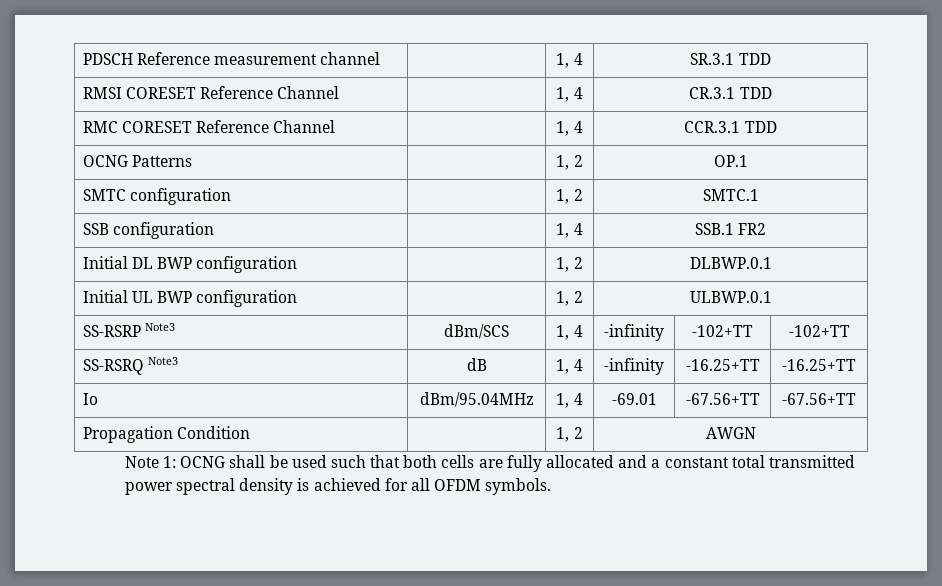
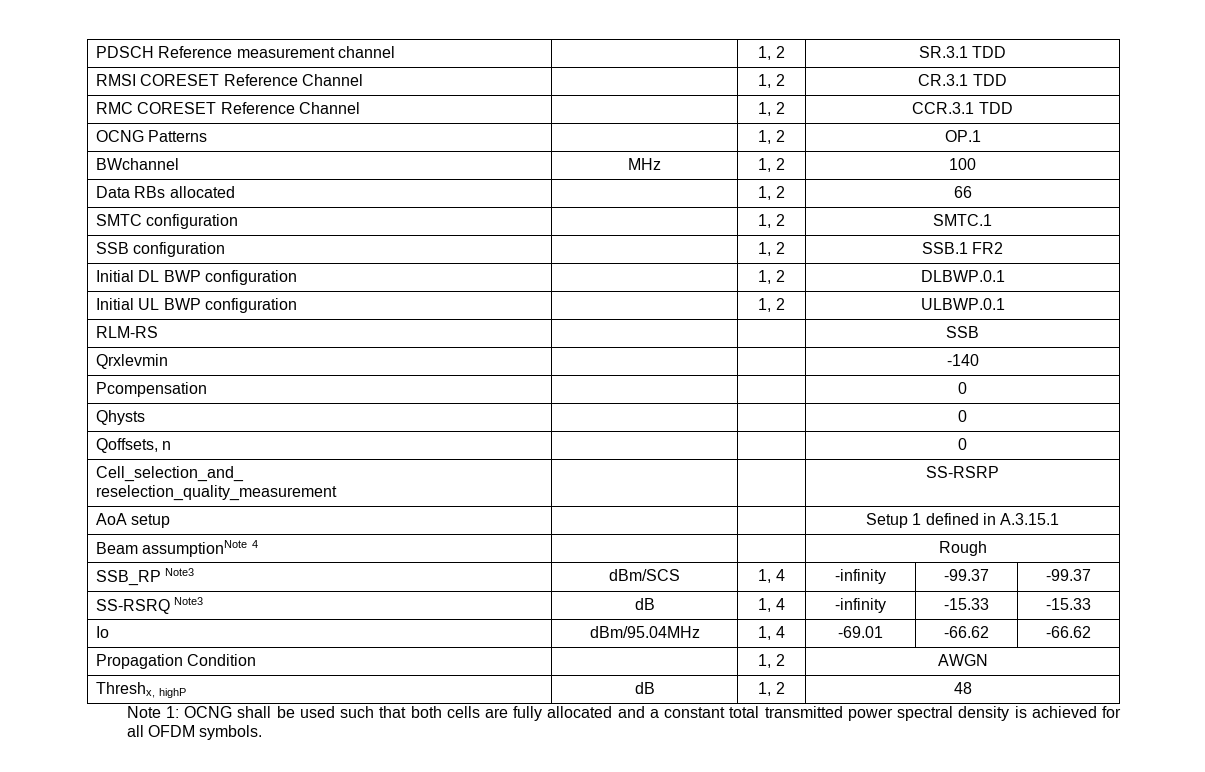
[573,53,583,65] 4 -> [775,46,785,58] 2
[573,87,583,99] 4 -> [775,74,785,86] 2
[573,121,583,133] 4 -> [775,102,785,114] 2
(748, 161) none -> [96,158,180,170] [628,158,661,170] [758,158,785,172] [949,158,976,170] [96,186,235,198] [758,186,785,200] [953,186,972,198] // BWchannel | MHz | 1, 2 | 100 // Data RBs allocated | | 1, 2 | 66
[573,223,583,235] 4 -> [775,242,785,254] 2
[82,325,141,337] SS-RSRP -> [96,326,159,338] [946,326,979,338] [96,354,169,369] [946,354,979,366] [96,382,208,397] [958,382,967,394] [96,410,146,425] [958,410,967,422] [96,438,172,453] [958,438,967,450] [96,466,245,482] [96,485,338,501] [926,466,999,478] [96,513,171,528] [865,513,1060,528] [96,540,258,557] [938,541,987,556] [96,570,162,586] RLM-RS | | | SSB // Qrxlevmin | | | -140 // Pcompensation | | | 0 // Qhysts | | | 0 // Qoffsets, n | | | 0 // Cell_selection_and_ // reselection_quality_measurement | | | SS-RSRP // AoA setup | | | Setup 1 defined in A.3.15.1 // Beam assumptionNote 4 | | | Rough // SSB_RP
[692,325,753,337] [788,325,850,337] -102+TT | -102+TT -> [944,569,989,581] [1046,569,1091,581] -99.37 | -99.37
[685,359,760,371] [782,359,856,371] -16.25+TT | -16.25+TT -> [944,598,989,610] [1046,598,1091,610] -15.33 | -15.33
[685,393,760,405] [782,393,856,405] -67.56+TT | -67.56+TT -> [944,626,989,638] [1046,626,1091,638] -66.62 | -66.62
(756, 433) none -> [96,682,187,698] [634,682,655,694] [758,682,785,696] [953,682,972,694] // Threshx, highP | dB | 1, 2 | 48

